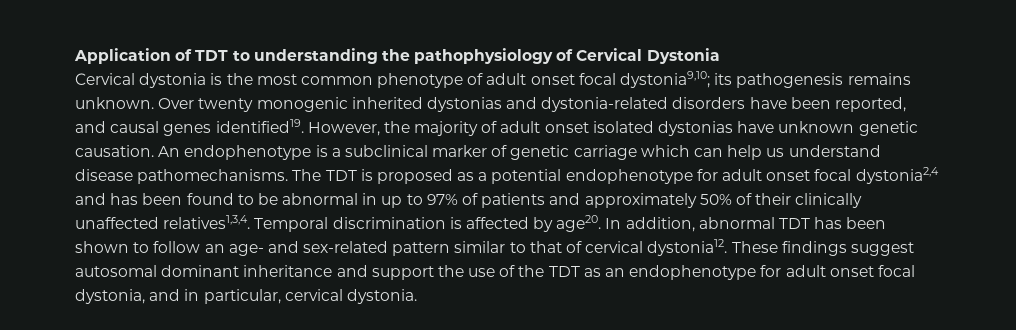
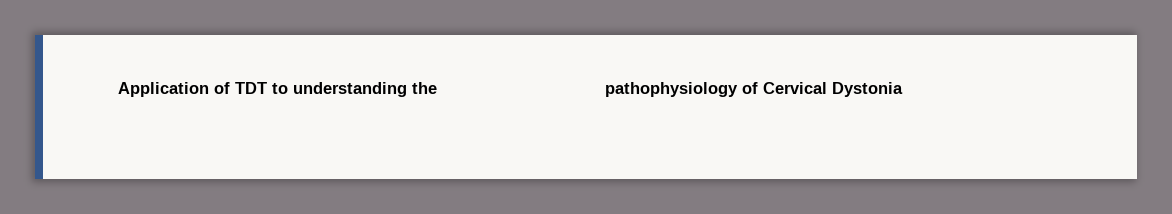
[75,71,911,88] [75,97,907,112] [75,119,918,136] [75,145,881,160] [75,167,939,184] [75,193,863,208] [75,215,887,232] [75,239,914,256] [75,265,915,280] [75,289,417,304] // Cervical dystonia is the most common phenotype of adult onset focal dystonia9,10; its pathogenesis remains unknown. Over twenty monogenic inherited dystonias and dystonia-related disorders have been reported, and causal genes identified19. However, the majority of adult onset isolated dystonias have unknown genetic causation. An endophenotype is a subclinical marker of genetic carriage which can help us understand disease pathomechanisms. The TDT is proposed as a potential endophenotype for adult onset focal dystonia2,4 and has been found to be abnormal in up to 97% of patients and approximately 50% of their clinically unaffected relatives1,3,4. Temporal discrimination is affected by age20. In addition, abnormal TDT has been shown to follow an age- and sex-related pattern similar to that of cervical dystonia12. These findings suggest autosomal dominant inheritance and support the use of the TDT as an endophenotype for adult onset focal dystonia, and in particular, cervical dystonia. -> (903, 89) none

